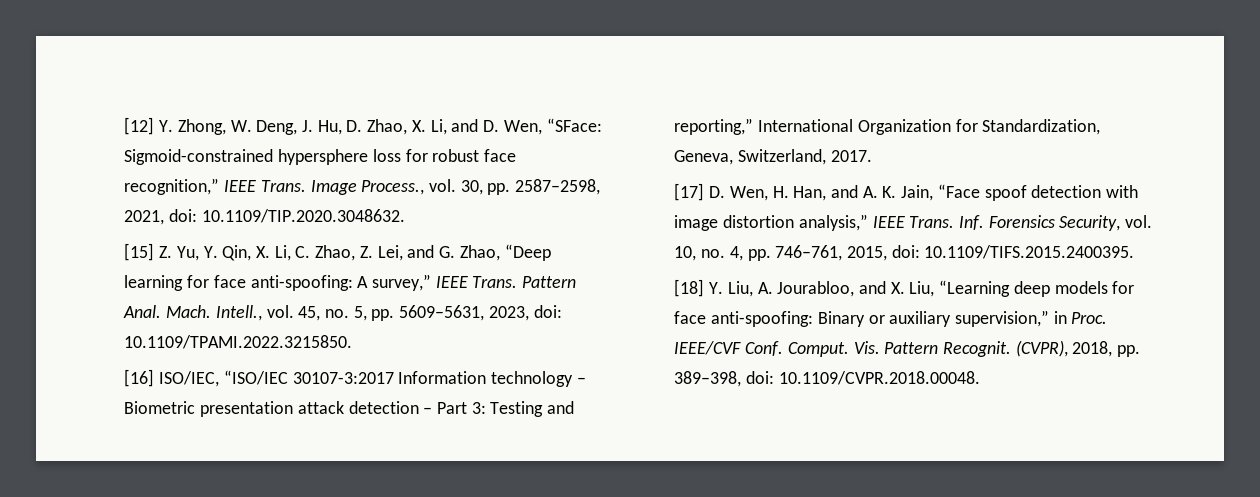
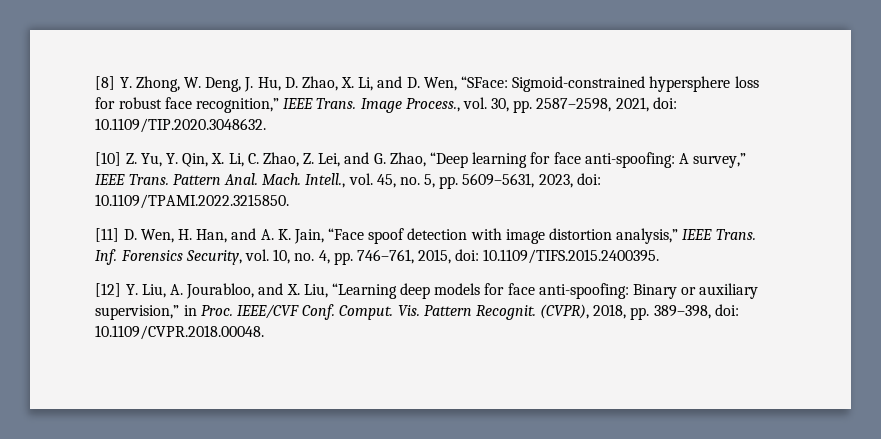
[124,117,155,135] [12] -> [95,76,116,90] [8]
[124,243,155,261] [15] -> [95,152,122,166] [10]
[124,369,586,387] [124,401,575,417] [674,118,1101,135] [674,149,872,165] [674,183,705,201] [16] ISO/IEC, “ISO/IEC 30107-3:2017 Information technology – Biometric presentation attack detection – Part 3: Testing and reporting,” International Organization for Standardization, Geneva, Switzerland, 2017. // [17] -> [95,228,120,242] [11]
[674,279,705,297] [18] -> [95,283,122,297] [12]

